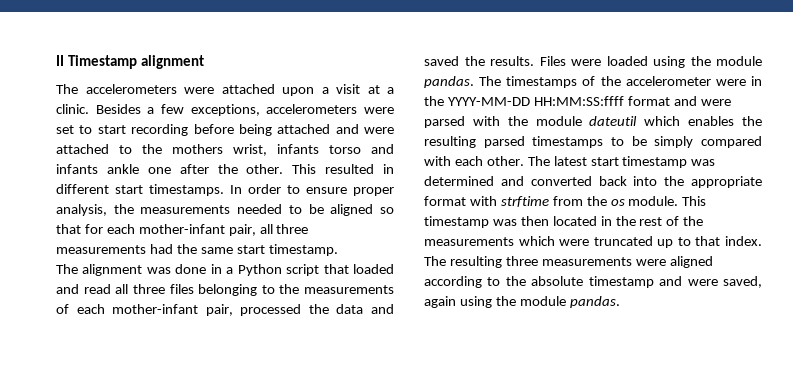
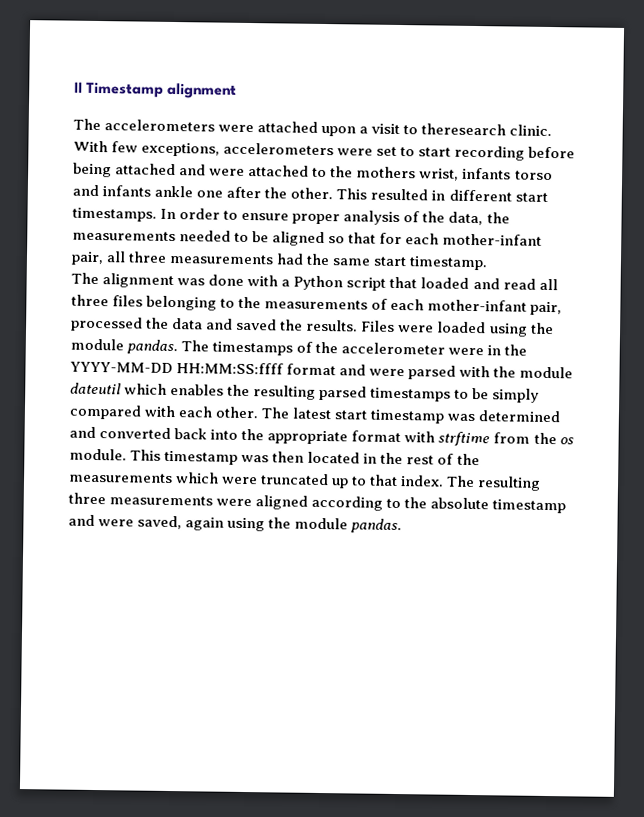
[367,85,394,94] [56,104,155,114] at a clinic. Besides a -> [403,123,553,137] [73,140,108,153] to theresearch clinic. With
[56,204,107,216] analysis, -> [343,210,484,226] analysis of the data,
[210,264,222,274] in -> [247,275,279,287] with

